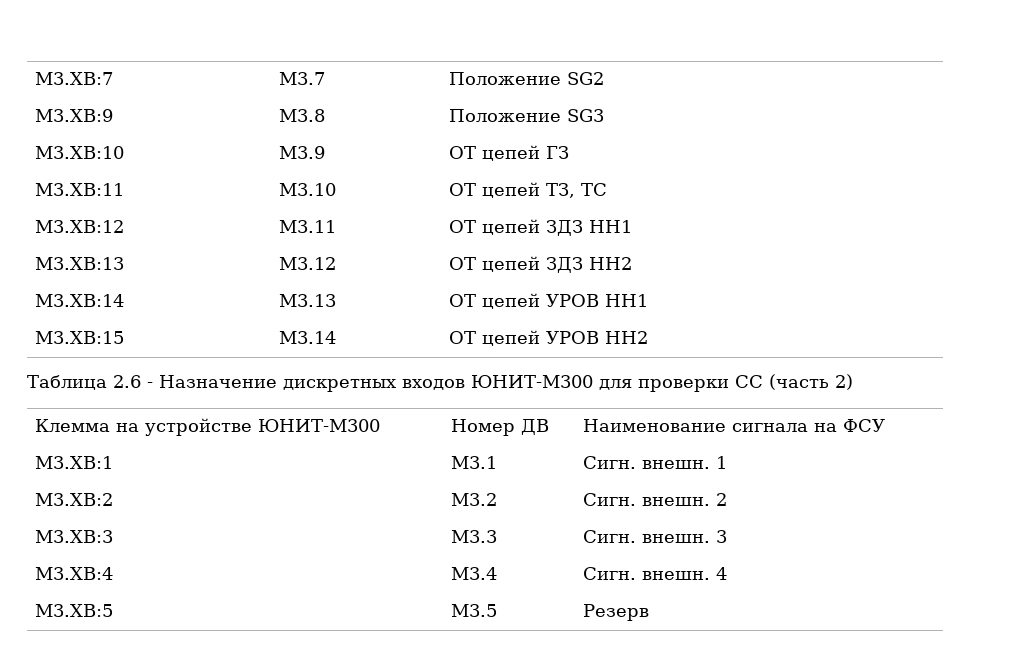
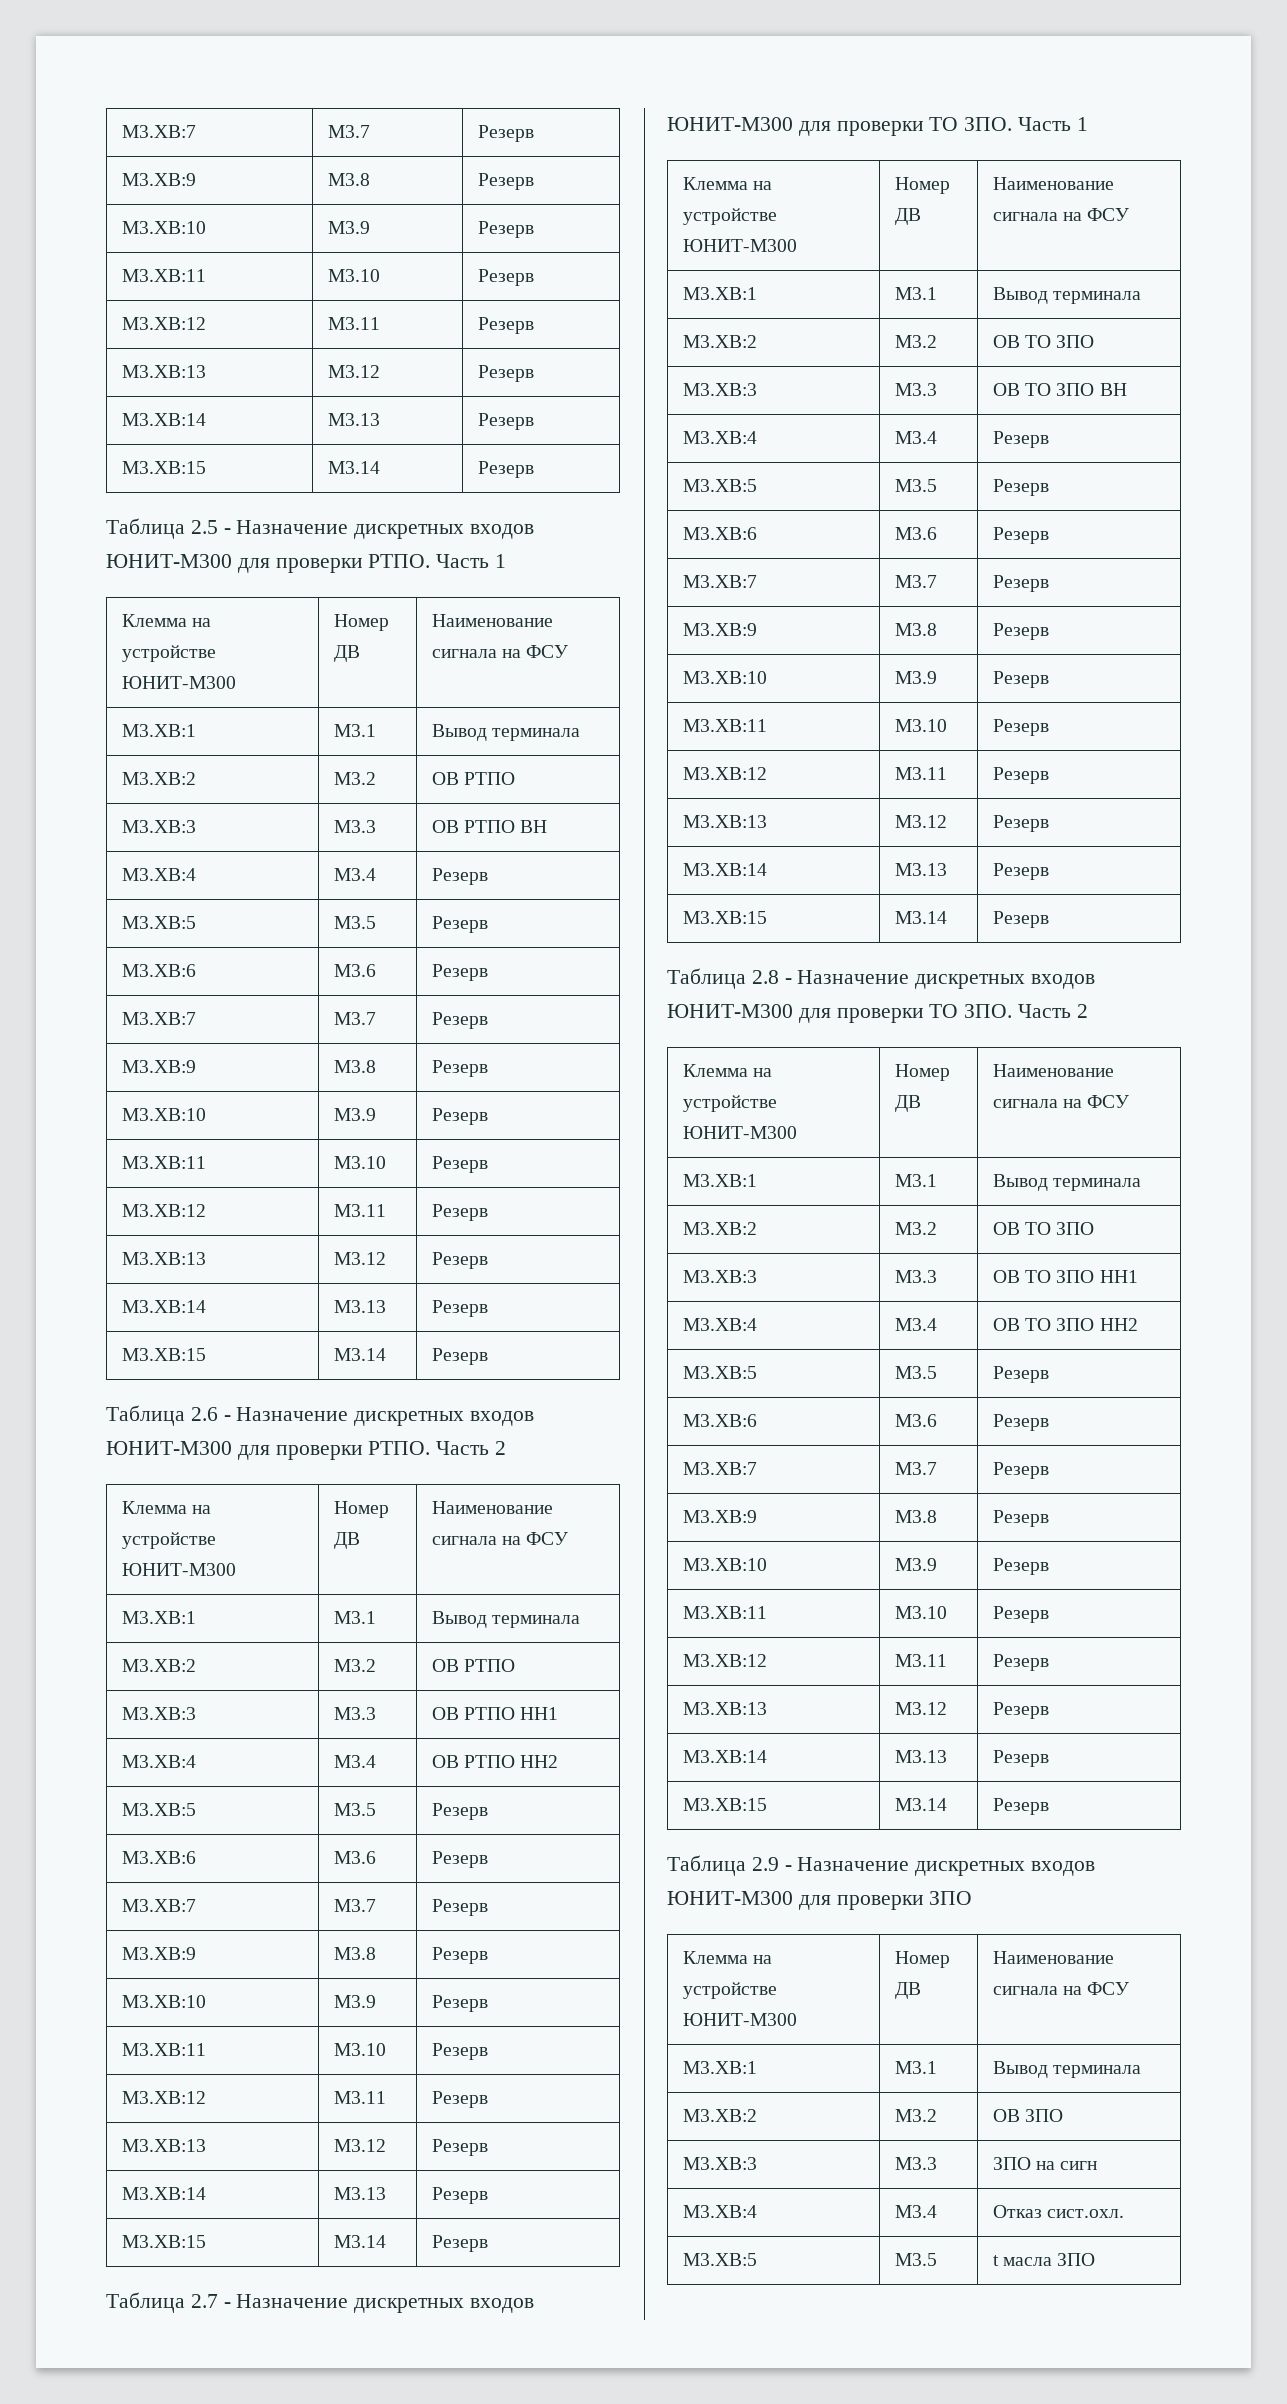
[34,72,113,85] [278,72,325,85] [448,72,604,85] [34,109,113,122] [278,109,325,122] [448,109,604,122] [34,146,124,159] [278,146,325,159] [448,145,569,161] [34,183,124,196] [278,183,336,196] [448,182,607,198] [34,220,124,233] [278,220,336,233] [448,219,632,236] [34,257,124,270] [278,257,336,270] [448,256,632,273] [34,294,124,307] [278,294,336,307] [448,293,648,309] [34,331,124,344] [278,331,336,344] [448,330,648,346] [27,374,853,392] М3.XB:7 | М3.7 | Положение SG2 // М3.XB:9 | М3.8 | Положение SG3 // М3.XB:10 | М3.9 | ОТ цепей ГЗ // М3.XB:11 | М3.10 | ОТ цепей ТЗ, ТС // М3.XB:12 | М3.11 | ОТ цепей ЗДЗ НН1 // М3.XB:13 | М3.12 | ОТ цепей ЗДЗ НН2 // М3.XB:14 | М3.13 | ОТ цепей УРОВ НН1 // М3.XB:15 | М3.14 | ОТ цепей УРОВ НН2 // Таблица 2.6 - Назначение дискретных входов ЮНИТ-М300 для проверки СС (часть 2) -> [121,125,196,138] [327,125,370,138] [477,125,534,142] [121,173,196,186] [327,173,370,186] [477,173,534,190] [121,221,206,234] [327,221,370,234] [477,221,534,238] [121,269,206,282] [327,269,380,282] [477,269,534,286] [121,317,206,330] [327,317,380,330] [477,317,534,334] [121,365,206,378] [327,365,380,378] [477,365,534,382] [121,413,206,426] [327,413,380,426] [477,413,534,430] [121,461,206,474] [327,461,380,474] [477,461,534,478] [106,518,535,539] [106,554,507,573] М3.XB:7 | М3.7 | Резерв // М3.XB:9 | М3.8 | Резерв // М3.XB:10 | М3.9 | Резерв // М3.XB:11 | М3.10 | Резерв // М3.XB:12 | М3.11 | Резерв // М3.XB:13 | М3.12 | Резерв // М3.XB:14 | М3.13 | Резерв // М3.XB:15 | М3.14 | Резерв // Таблица 2.5 - Назначение дискретных входов ЮНИТ-М300 для проверки РТПО. Часть 1
[582,456,727,469] [34,493,113,506] [450,493,497,506] [582,493,727,506] [34,530,113,543] [450,530,497,543] [582,530,727,543] [34,567,113,580] [450,567,497,580] [582,567,727,580] [34,604,113,617] [450,604,497,617] [582,604,649,621] Сигн. внешн. 1 // М3.XB:2 | М3.2 | Сигн. внешн. 2 // М3.XB:3 | М3.3 | Сигн. внешн. 3 // М3.XB:4 | М3.4 | Сигн. внешн. 4 // М3.XB:5 | М3.5 | Резерв -> [431,724,581,741] [121,772,196,785] [333,772,376,785] [431,772,516,785] [121,820,196,833] [333,820,376,833] [431,820,548,833] [121,868,196,881] [333,868,376,881] [431,868,488,885] [121,916,196,929] [333,916,376,929] [431,916,488,933] [121,964,196,977] [333,964,376,977] [431,964,488,981] [121,1012,196,1025] [333,1012,376,1025] [431,1012,488,1029] [121,1060,196,1073] [333,1060,376,1073] [431,1060,488,1077] [121,1108,206,1121] [333,1108,376,1121] [431,1108,488,1125] [121,1156,206,1169] [333,1156,386,1169] [431,1156,488,1173] [121,1204,206,1217] [333,1204,386,1217] [431,1204,488,1221] [121,1252,206,1265] [333,1252,386,1265] [431,1252,488,1269] [121,1300,206,1313] [333,1300,386,1313] [431,1300,488,1317] [121,1348,206,1361] [333,1348,386,1361] [431,1348,488,1365] [106,1405,535,1426] [106,1441,507,1460] [121,1501,212,1514] [121,1532,216,1549] [121,1563,236,1576] [333,1501,389,1518] [333,1532,360,1549] [431,1501,553,1514] [431,1532,569,1545] [121,1611,196,1624] [333,1611,376,1624] [431,1611,581,1628] [121,1659,196,1672] [333,1659,376,1672] [431,1659,516,1672] [121,1707,196,1720] [333,1707,376,1720] [431,1707,559,1720] [121,1755,196,1768] [333,1755,376,1768] [431,1755,559,1768] [121,1803,196,1816] [333,1803,376,1816] [431,1803,488,1820] [121,1851,196,1864] [333,1851,376,1864] [431,1851,488,1868] [121,1899,196,1912] [333,1899,376,1912] [431,1899,488,1916] [121,1947,196,1960] [333,1947,376,1960] [431,1947,488,1964] [121,1995,206,2008] [333,1995,376,2008] [431,1995,488,2012] [121,2043,206,2056] [333,2043,386,2056] [431,2043,488,2060] [121,2091,206,2104] [333,2091,386,2104] [431,2091,488,2108] [121,2139,206,2152] [333,2139,386,2152] [431,2139,488,2156] [121,2187,206,2200] [333,2187,386,2200] [431,2187,488,2204] [121,2235,206,2248] [333,2235,386,2248] [431,2235,488,2252] [106,2292,535,2313] [667,117,1088,136] [682,177,773,190] [682,208,777,225] [682,239,797,252] [894,177,950,194] [894,208,921,225] [992,177,1114,190] [992,208,1130,221] [682,287,757,300] [894,287,937,300] [992,287,1142,304] [682,335,757,348] [894,335,937,348] [992,335,1095,348] [682,383,757,396] [894,383,937,396] [992,383,1127,396] [682,431,757,444] [894,431,937,444] [992,431,1049,448] [682,479,757,492] [894,479,937,492] [992,479,1049,496] [682,527,757,540] [894,527,937,540] [992,527,1049,544] [682,575,757,588] [894,575,937,588] [992,575,1049,592] [682,623,757,636] [894,623,937,636] [992,623,1049,640] [682,671,767,684] [894,671,937,684] [992,671,1049,688] [682,719,767,732] [894,719,947,732] [992,719,1049,736] [682,767,767,780] [894,767,947,780] [992,767,1049,784] [682,815,767,828] [894,815,947,828] [992,815,1049,832] [682,863,767,876] [894,863,947,876] [992,863,1049,880] [682,911,767,924] [894,911,947,924] [992,911,1049,928] [667,968,1096,989] [667,1004,1088,1023] [682,1064,773,1077] [682,1095,777,1112] [682,1126,797,1139] [894,1064,950,1081] [894,1095,921,1112] [992,1064,1114,1077] [992,1095,1130,1108] [682,1174,757,1187] [894,1174,937,1187] [992,1174,1142,1191] [682,1222,757,1235] [894,1222,937,1235] [992,1222,1095,1235] [682,1270,757,1283] [894,1270,937,1283] [992,1270,1138,1283] [682,1318,757,1331] [894,1318,937,1331] [992,1318,1138,1331] [682,1366,757,1379] [894,1366,937,1379] [992,1366,1049,1383] [682,1414,757,1427] [894,1414,937,1427] [992,1414,1049,1431] [682,1462,757,1475] [894,1462,937,1475] [992,1462,1049,1479] [682,1510,757,1523] [894,1510,937,1523] [992,1510,1049,1527] [682,1558,767,1571] [894,1558,937,1571] [992,1558,1049,1575] [682,1606,767,1619] [894,1606,947,1619] [992,1606,1049,1623] [682,1654,767,1667] [894,1654,947,1667] [992,1654,1049,1671] [682,1702,767,1715] [894,1702,947,1715] [992,1702,1049,1719] [682,1750,767,1763] [894,1750,947,1763] [992,1750,1049,1767] [682,1798,767,1811] [894,1798,947,1811] [992,1798,1049,1815] [667,1855,1096,1876] [667,1891,973,1910] [682,1951,773,1964] [682,1982,777,1999] [682,2013,797,2026] [894,1951,950,1968] [894,1982,921,1999] [992,1951,1114,1964] [992,1982,1130,1995] [682,2061,757,2074] [894,2061,937,2074] [992,2061,1142,2078] [682,2109,757,2122] [894,2109,937,2122] [992,2109,1064,2122] [682,2157,757,2170] [894,2157,937,2170] [992,2157,1098,2170] [682,2205,757,2218] [894,2205,937,2218] [992,2205,1125,2218] [682,2253,757,2266] [894,2253,937,2266] [992,2253,1096,2266] Вывод терминала // М3.XB:2 | М3.2 | ОВ РТПО // М3.XB:3 | М3.3 | ОВ РТПО ВН // М3.XB:4 | М3.4 | Резерв // М3.XB:5 | М3.5 | Резерв // М3.XB:6 | М3.6 | Резерв // М3.XB:7 | М3.7 | Резерв // М3.XB:9 | М3.8 | Резерв // М3.XB:10 | М3.9 | Резерв // М3.XB:11 | М3.10 | Резерв // М3.XB:12 | М3.11 | Резерв // М3.XB:13 | М3.12 | Резерв // М3.XB:14 | М3.13 | Резерв // М3.XB:15 | М3.14 | Резерв // Таблица 2.6 - Назначение дискретных входов ЮНИТ-М300 для проверки РТПО. Часть 2 // Клемма на устройстве ЮНИТ-М300 | Номер ДВ | Наименование сигнала на ФСУ // М3.XB:1 | М3.1 | Вывод терминала // М3.XB:2 | М3.2 | ОВ РТПО // М3.XB:3 | М3.3 | ОВ РТПО НН1 // М3.XB:4 | М3.4 | ОВ РТПО НН2 // М3.XB:5 | М3.5 | Резерв // М3.XB:6 | М3.6 | Резерв // М3.XB:7 | М3.7 | Резерв // М3.XB:9 | М3.8 | Резерв // М3.XB:10 | М3.9 | Резерв // М3.XB:11 | М3.10 | Резерв // М3.XB:12 | М3.11 | Резерв // М3.XB:13 | М3.12 | Резерв // М3.XB:14 | М3.13 | Резерв // М3.XB:15 | М3.14 | Резерв // Таблица 2.7 - Назначение дискретных входов ЮНИТ-М300 для проверки ТО ЗПО. Часть 1 // Клемма на устройстве ЮНИТ-М300 | Номер ДВ | Наименование сигнала на ФСУ // М3.XB:1 | М3.1 | Вывод терминала // М3.XB:2 | М3.2 | ОВ ТО ЗПО // М3.XB:3 | М3.3 | ОВ ТО ЗПО ВН // М3.XB:4 | М3.4 | Резерв // М3.XB:5 | М3.5 | Резерв // М3.XB:6 | М3.6 | Резерв // М3.XB:7 | М3.7 | Резерв // М3.XB:9 | М3.8 | Резерв // М3.XB:10 | М3.9 | Резерв // М3.XB:11 | М3.10 | Резерв // М3.XB:12 | М3.11 | Резерв // М3.XB:13 | М3.12 | Резерв // М3.XB:14 | М3.13 | Резерв // М3.XB:15 | М3.14 | Резерв // Таблица 2.8 - Назначение дискретных входов ЮНИТ-М300 для проверки ТО ЗПО. Часть 2 // Клемма на устройстве ЮНИТ-М300 | Номер ДВ | Наименование сигнала на ФСУ // М3.XB:1 | М3.1 | Вывод терминала // М3.XB:2 | М3.2 | ОВ ТО ЗПО // М3.XB:3 | М3.3 | ОВ ТО ЗПО НН1 // М3.XB:4 | М3.4 | ОВ ТО ЗПО НН2 // М3.XB:5 | М3.5 | Резерв // М3.XB:6 | М3.6 | Резерв // М3.XB:7 | М3.7 | Резерв // М3.XB:9 | М3.8 | Резерв // М3.XB:10 | М3.9 | Резерв // М3.XB:11 | М3.10 | Резерв // М3.XB:12 | М3.11 | Резерв // М3.XB:13 | М3.12 | Резерв // М3.XB:14 | М3.13 | Резерв // М3.XB:15 | М3.14 | Резерв // Таблица 2.9 - Назначение дискретных входов ЮНИТ-М300 для проверки ЗПО // Клемма на устройстве ЮНИТ-М300 | Номер ДВ | Наименование сигнала на ФСУ // М3.XB:1 | М3.1 | Вывод терминала // М3.XB:2 | М3.2 | ОВ ЗПО // М3.XB:3 | М3.3 | ЗПО на сигн // М3.XB:4 | М3.4 | Отказ сист.охл. // М3.XB:5 | М3.5 | t масла ЗПО

